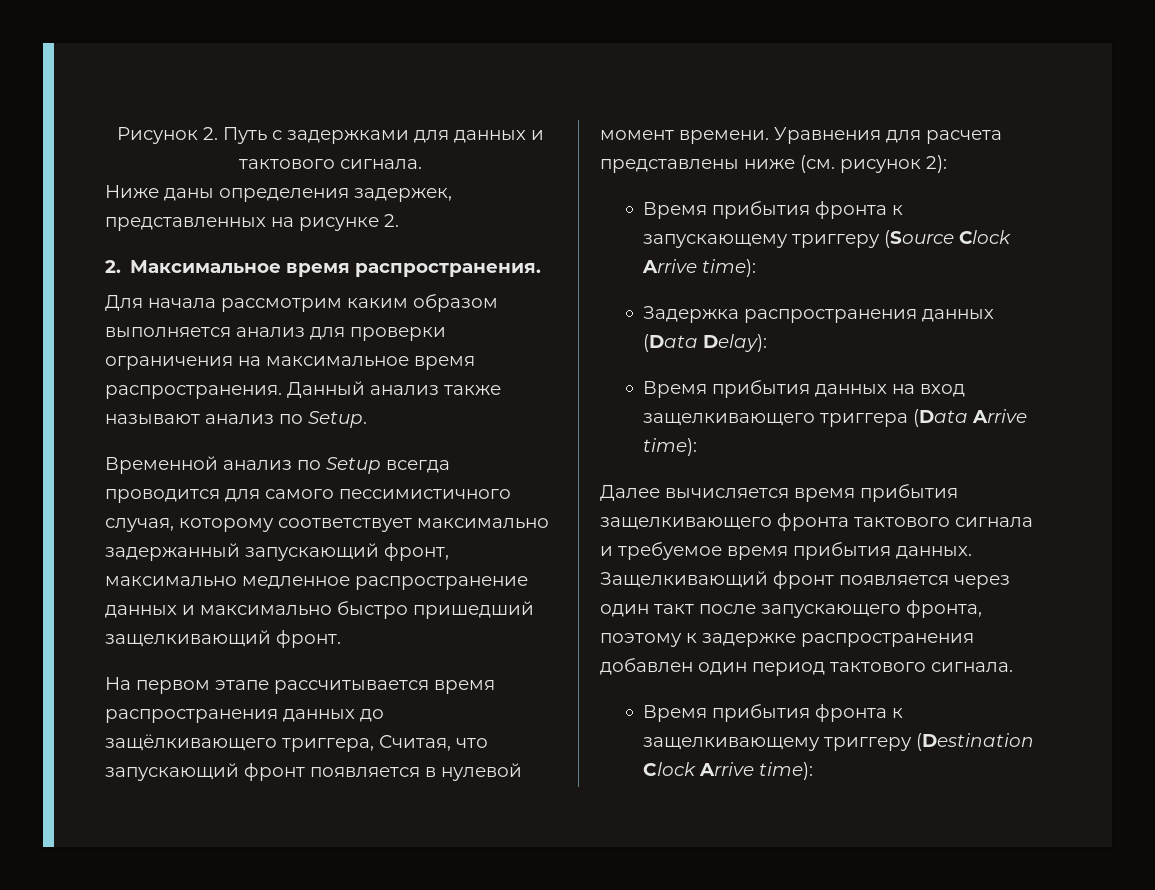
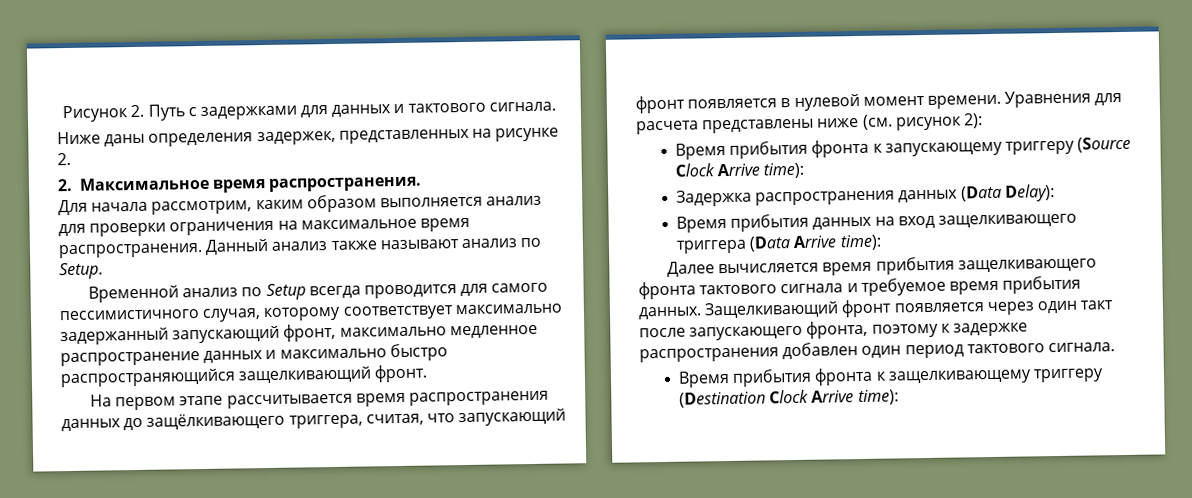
[221,298,342,312] рассмотрим -> [151,200,253,215] рассмотрим,
[413,601,534,619] пришедший -> [60,368,236,388] распространяющийся
[379,735,451,751] Считая, -> [365,413,424,426] считая,

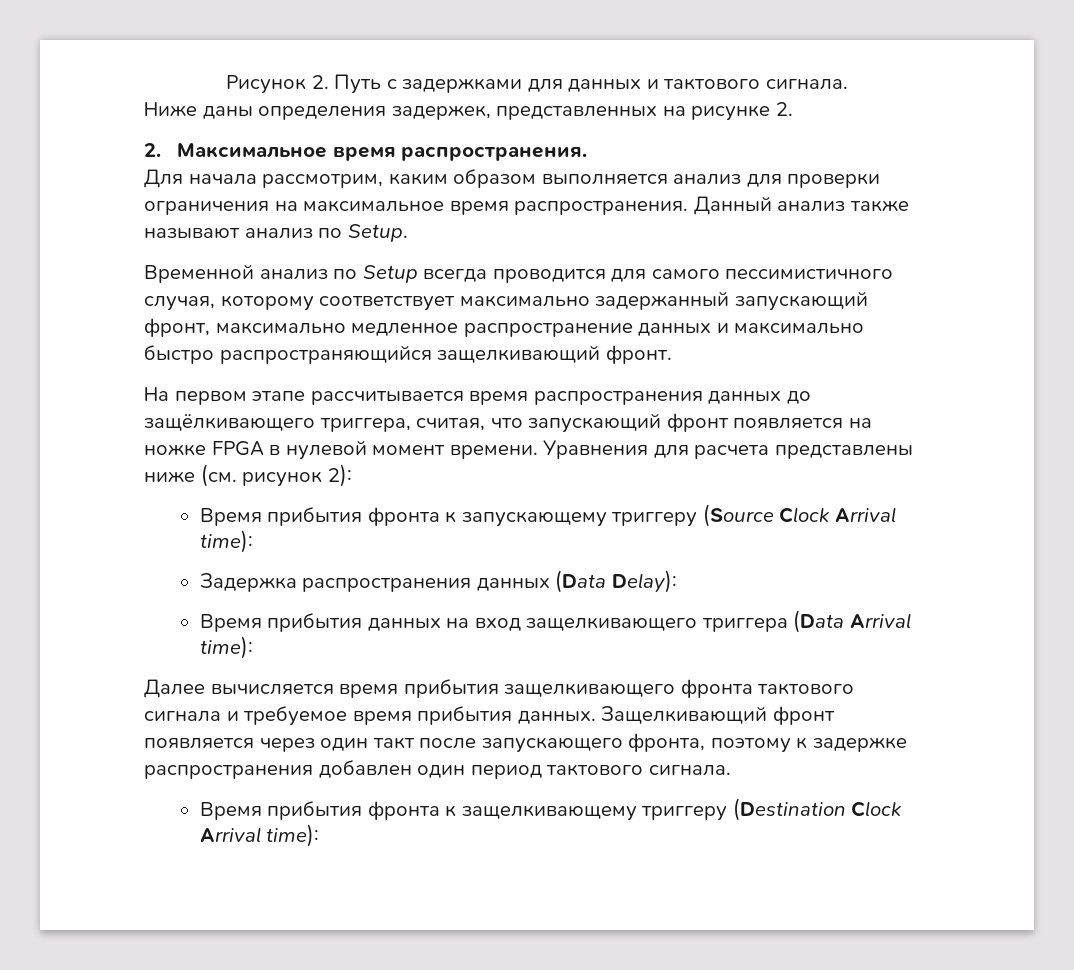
(778, 103) none -> [848,418,872,428] [144,441,264,456] на ножке FPGA
[717,163,761,177] Arrive -> [834,507,896,523] Arrival
[793,235,838,248] Arrive -> [849,613,911,629] Arrival
[811,390,855,403] Arrive -> [199,827,261,843] Arrival

